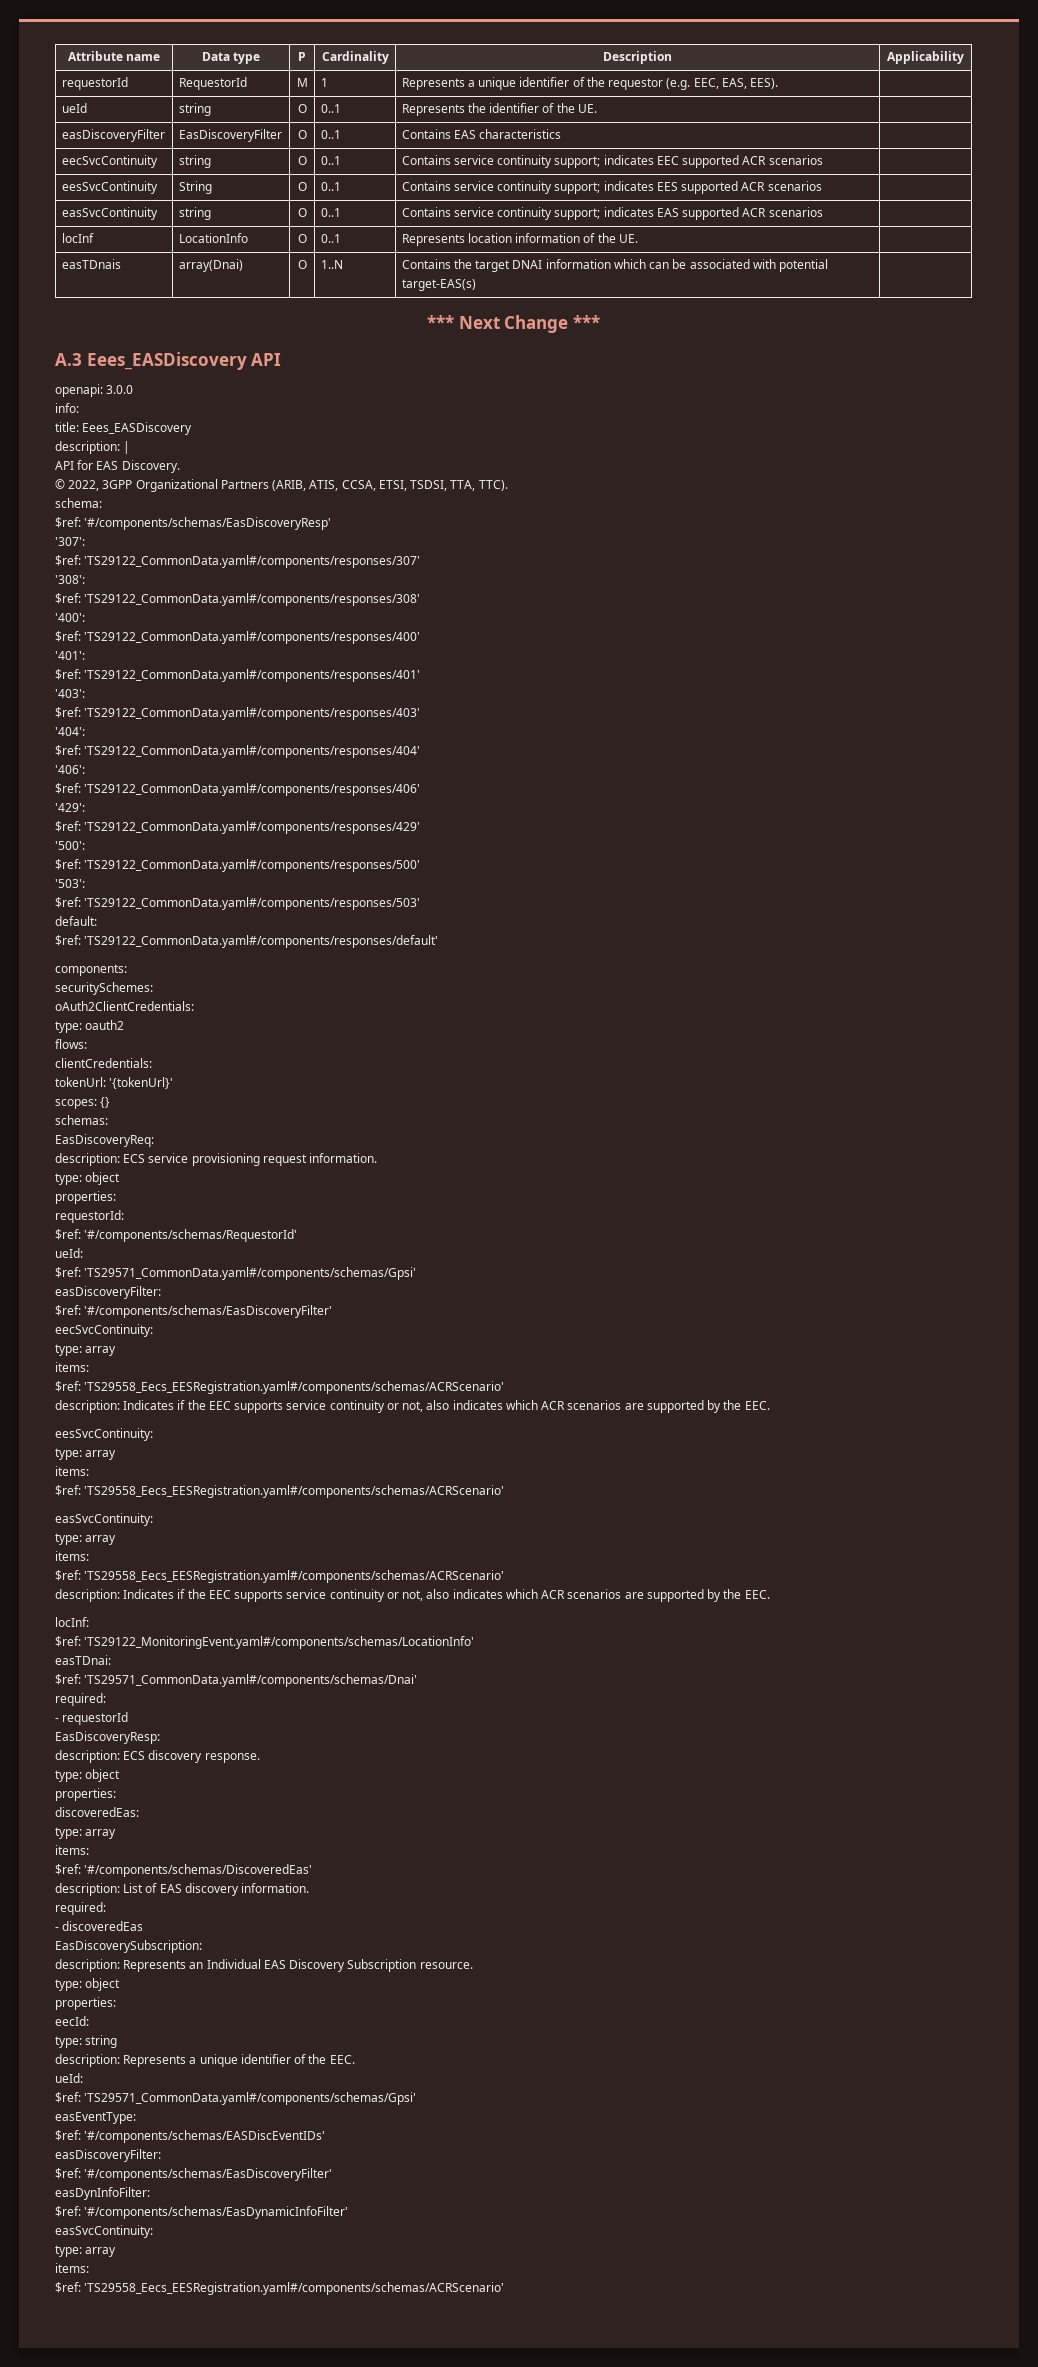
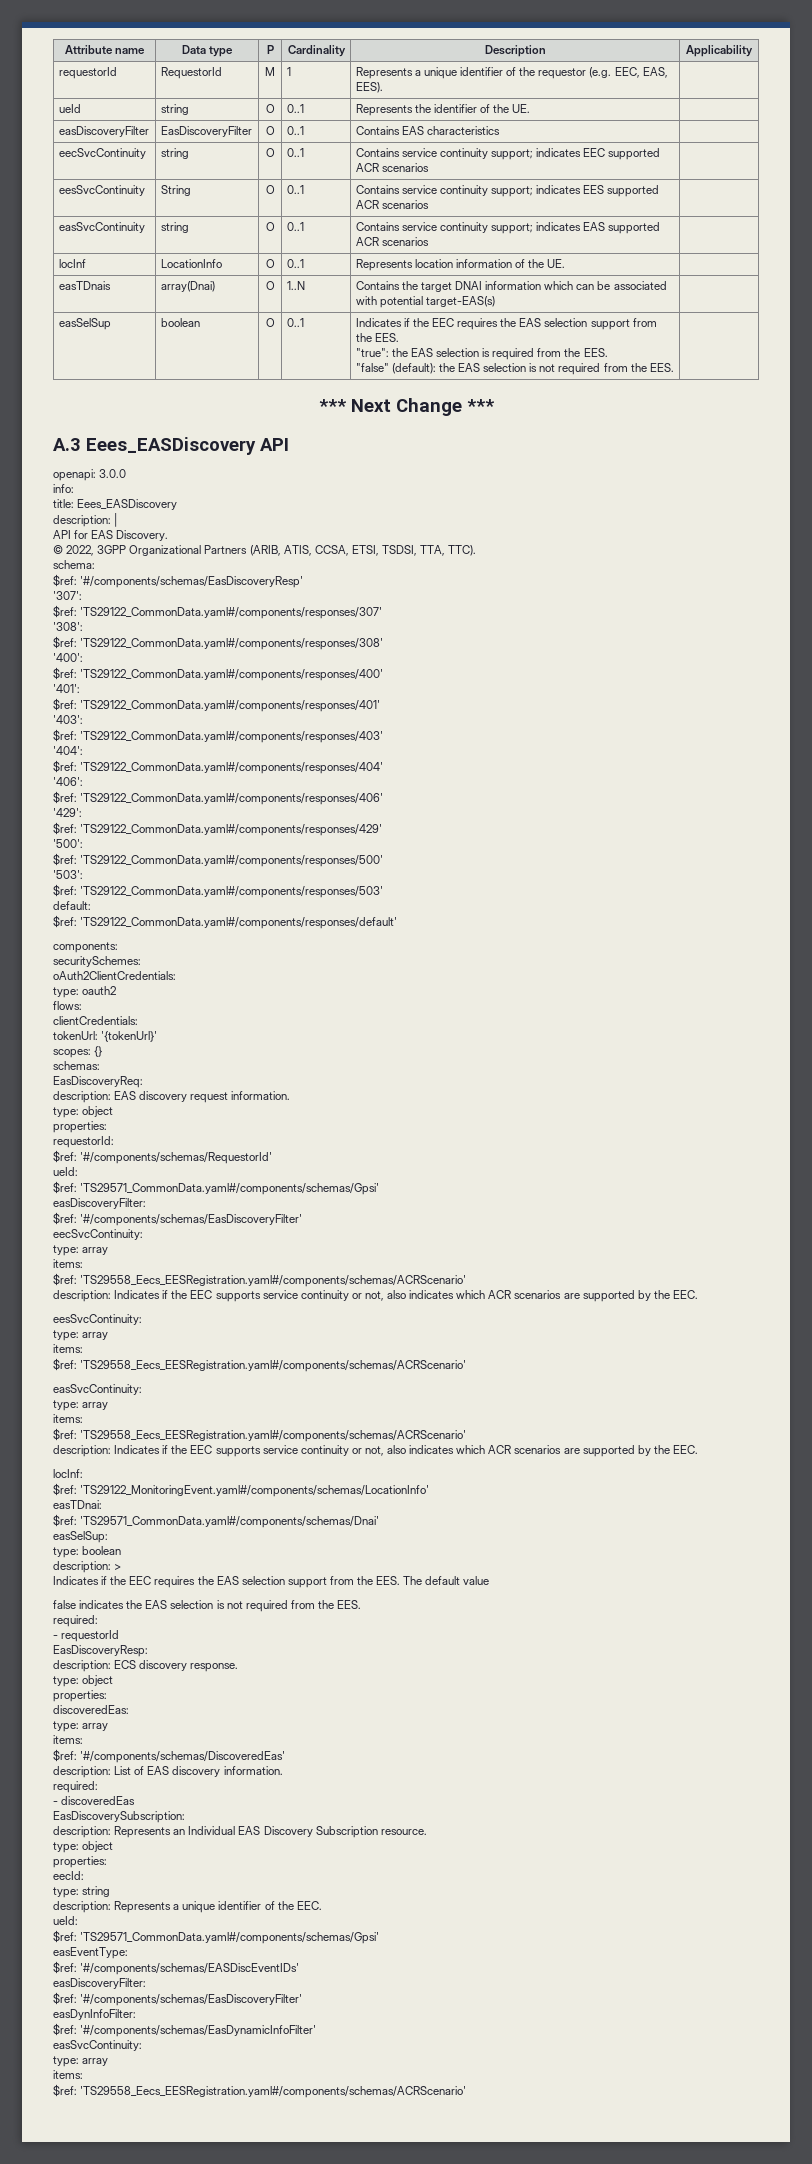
(476, 285) none -> [58,318,111,330] [160,318,200,327] [265,318,275,327] [286,318,304,327] [355,318,657,330] [355,333,399,342] [355,348,608,360] [355,363,674,375] // easSelSup | boolean | O | 0..1 | Indicates if the EEC requires the EAS selection support from the EES. // "true": the EAS selection is required from the EES. // "false" (default): the EAS selection is not required from the EES. |
[123,1153,260,1166] ECS service provisioning -> [114,1091,188,1102] EAS discovery
(418, 1680) none -> [53,1531,108,1543] [53,1546,122,1558] [53,1561,122,1573] [53,1576,490,1588] [53,1600,362,1612] // easSelSup: // type: boolean // description: > // Indicates if the EEC requires the EAS selection support from the EES. The default value // false indicates the EAS selection is not required from the EES.

